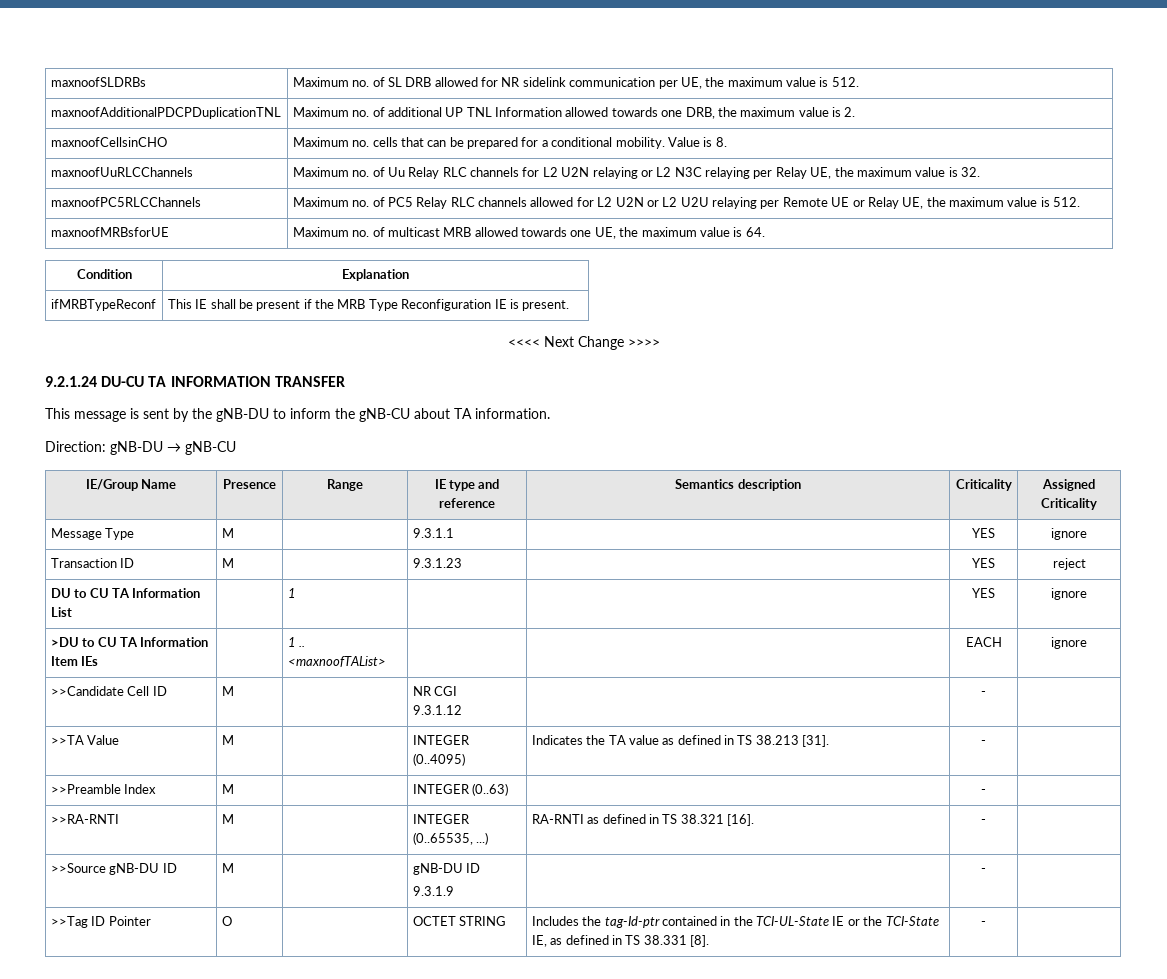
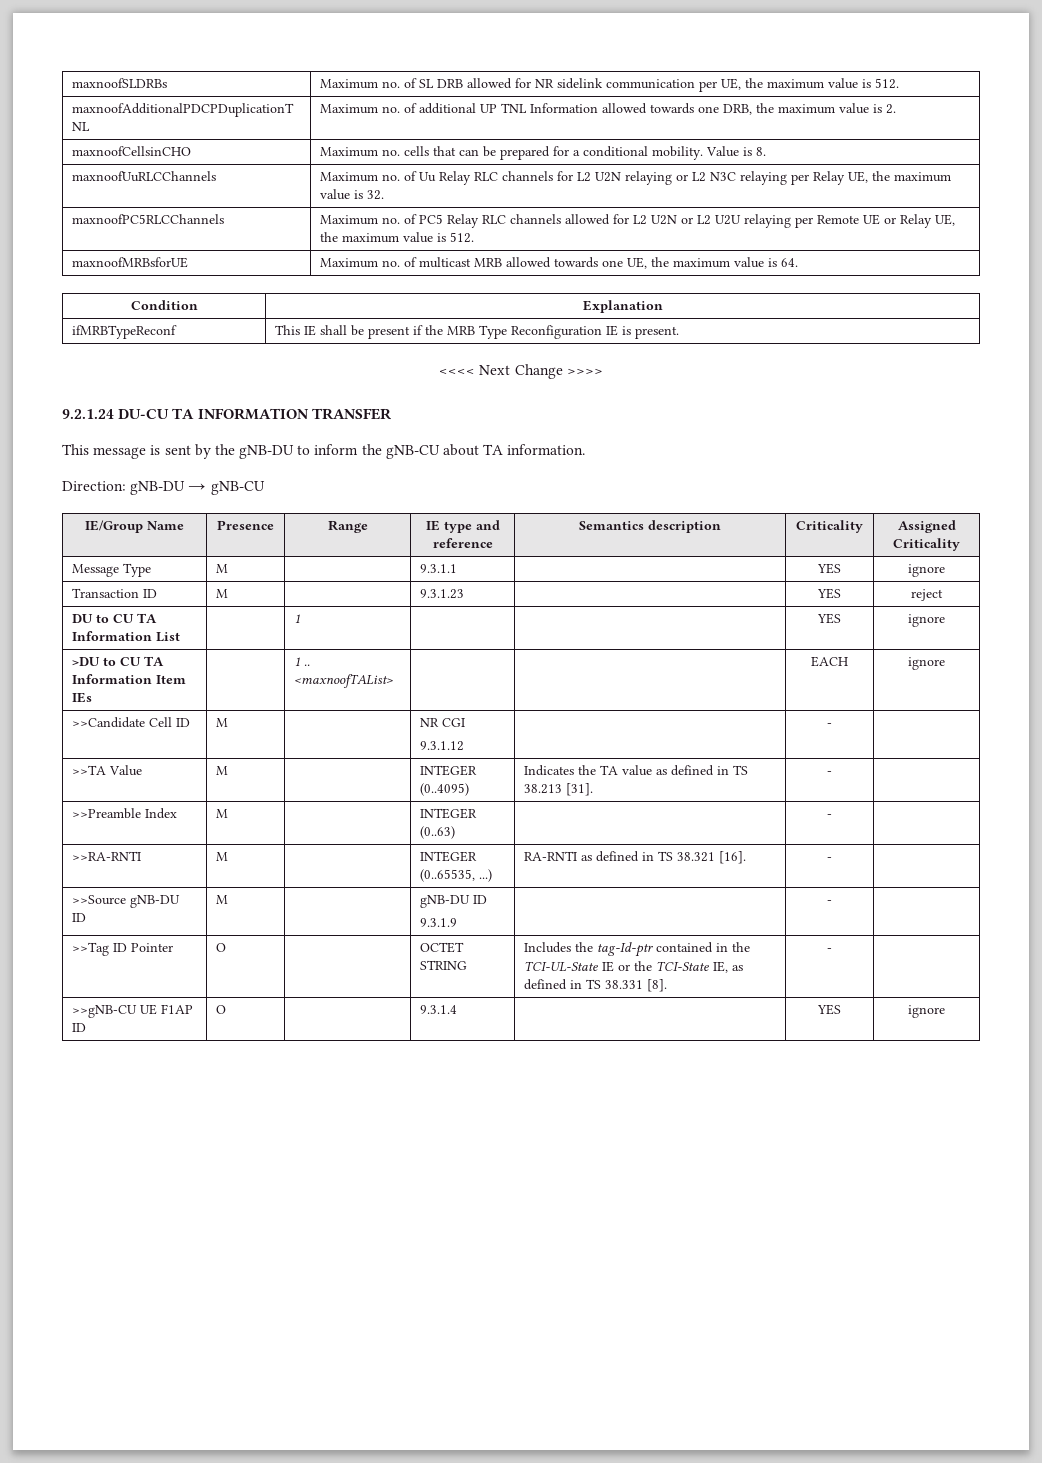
(986, 923) none -> [72,1004,194,1018] [72,1023,87,1032] [216,1005,227,1014] [420,1005,458,1014] [817,1004,841,1015] [908,1005,945,1018] // >>gNB-CU UE F1AP ID | O | | 9.3.1.4 | | YES | ignore

